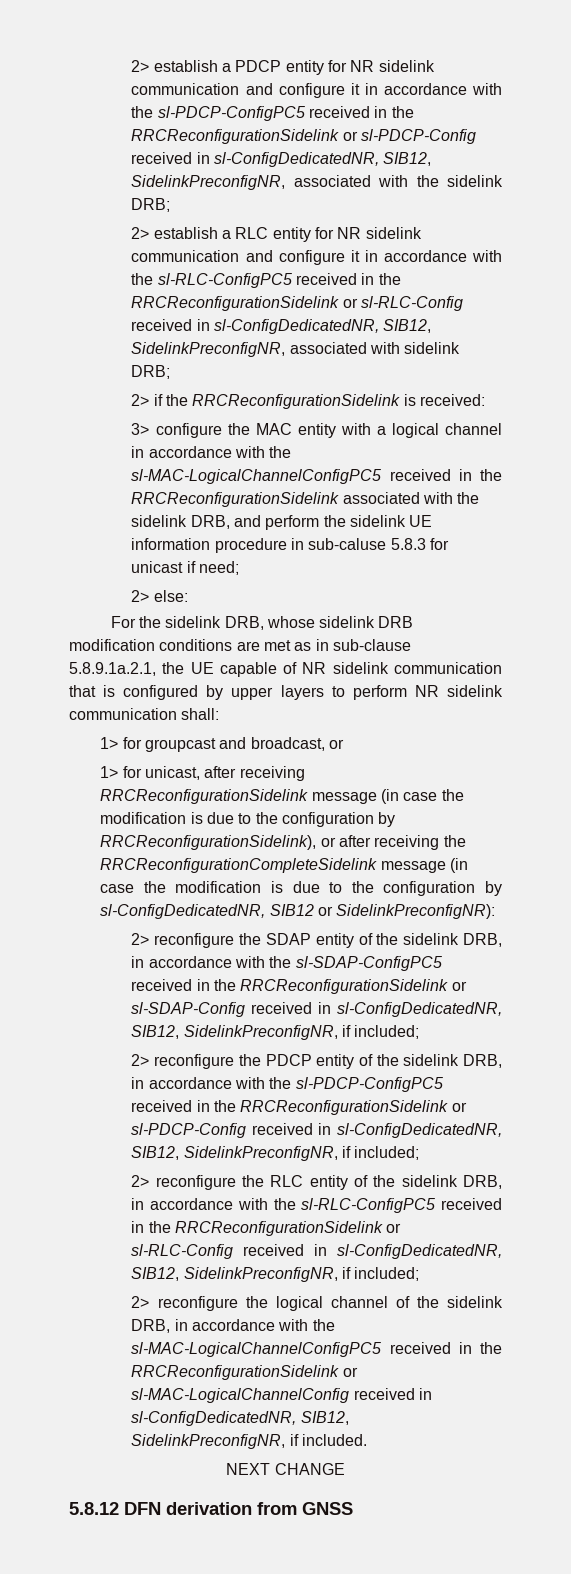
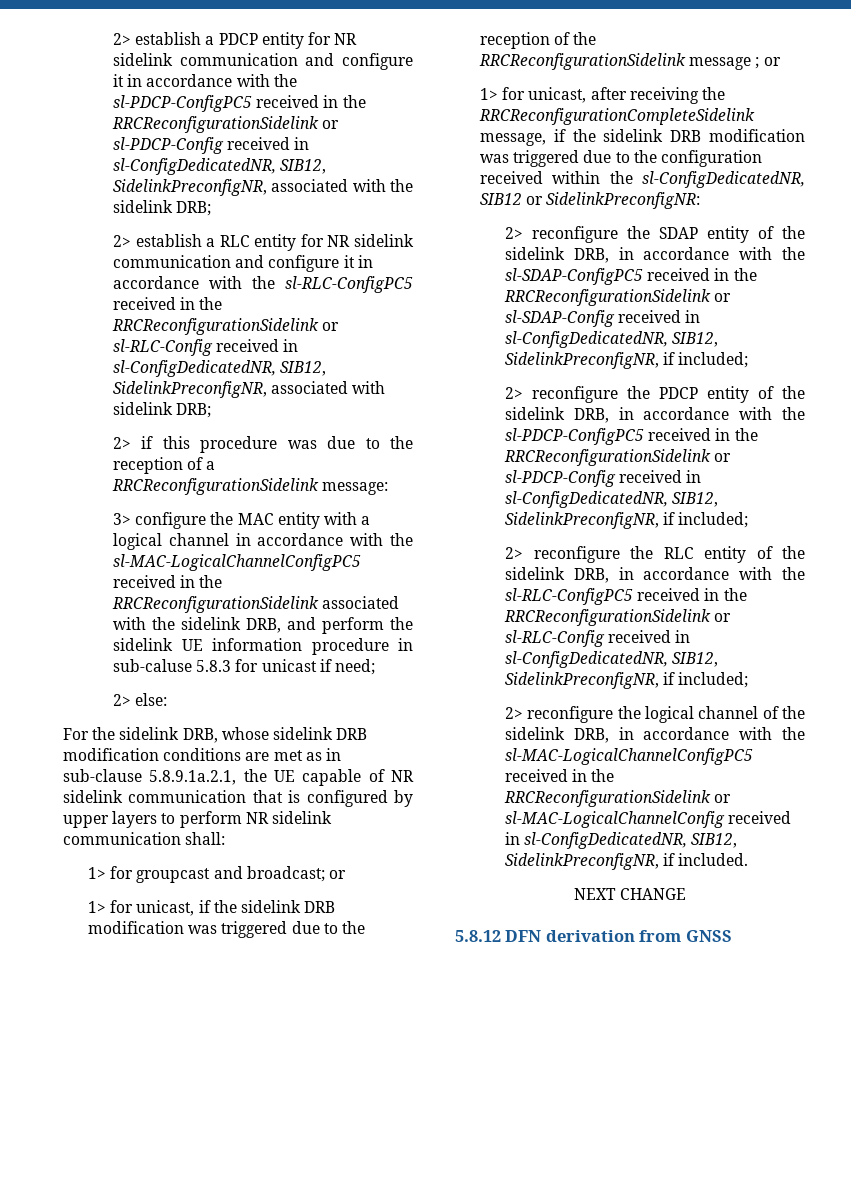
[166,394,486,409] the RRCReconfigurationSidelink is received: -> [162,436,414,453] [113,457,216,474] [112,478,389,495] this procedure was due to the reception of a RRCReconfigurationSidelink message:
[250,737,325,751] broadcast, -> [246,866,346,882] [88,900,336,916] [88,921,365,938] [480,32,597,49] [479,53,760,70] broadcast; or // 1> for unicast, if the sidelink DRB modification was triggered due to the reception of the RRCReconfigurationSidelink message ;
[100,789,464,804] [100,812,396,827] [100,835,466,850] [100,858,468,873] [100,881,503,896] RRCReconfigurationSidelink message (in case the modification is due to the configuration by RRCReconfigurationSidelink), or after receiving the RRCReconfigurationCompleteSidelink message (in case the modification is due to the configuration by -> [701,87,725,100] [479,108,756,125] [480,129,805,146] [480,150,762,167] [480,171,633,184] the RRCReconfigurationCompleteSidelink message, if the sidelink DRB modification was triggered due to the configuration received within the
[336,904,496,919] SidelinkPreconfigNR): -> [546,192,701,209] SidelinkPreconfigNR:

